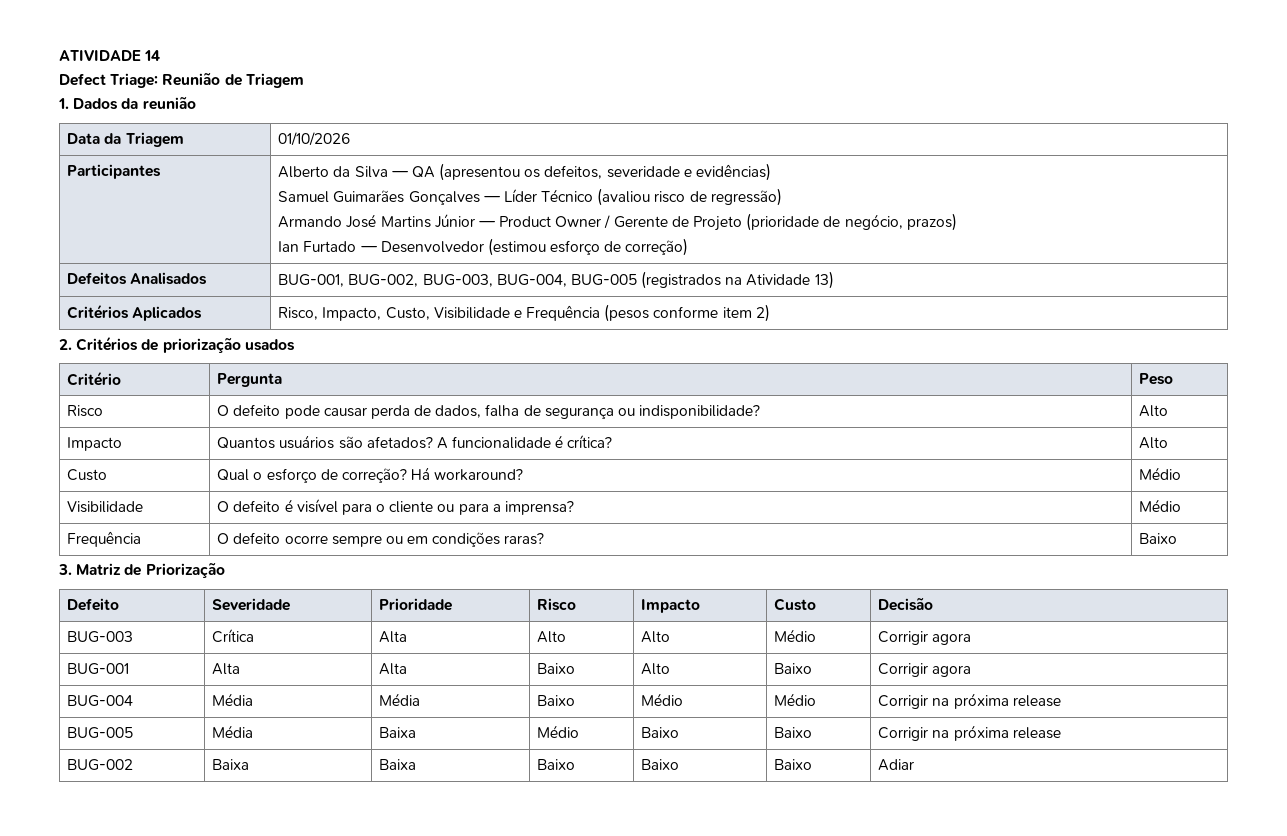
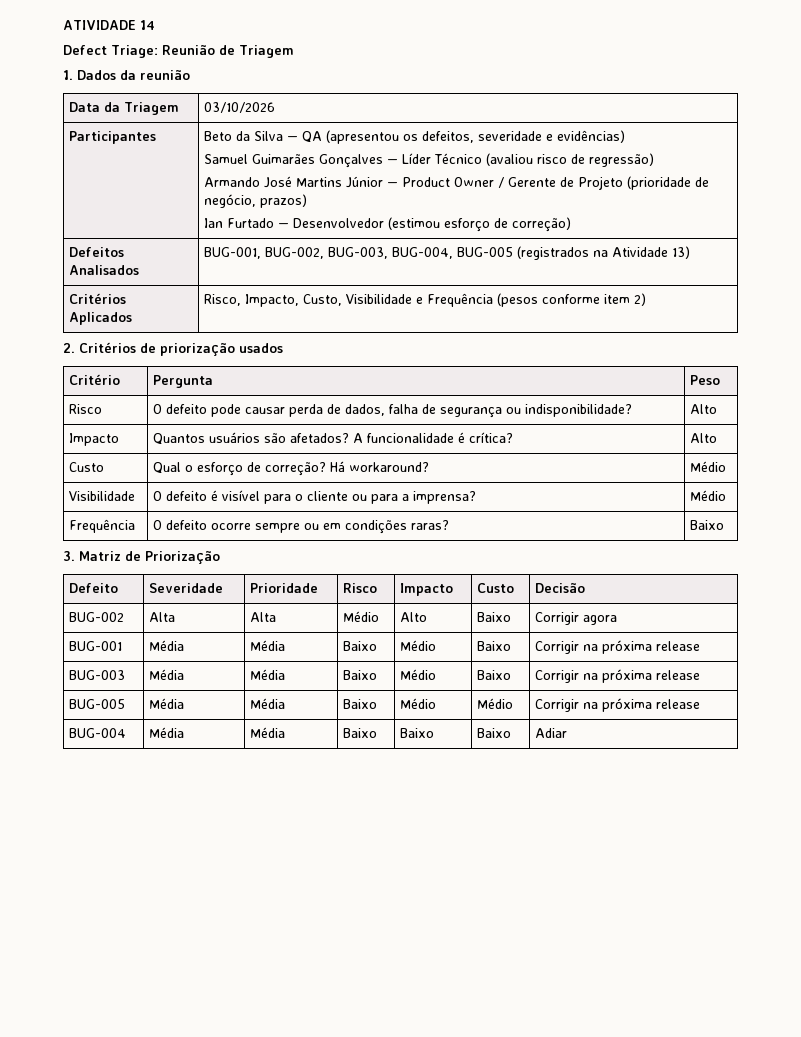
[278,132,351,146] 01/10/2026 -> [204,102,276,113] 03/10/2026
[278,166,330,178] Alberto -> [204,131,233,141] Beto
[67,631,134,643] [212,629,255,643] [379,631,408,643] [537,631,567,643] [641,631,671,643] [774,629,817,642] [878,631,972,645] [67,663,130,675] BUG-003 | Crítica | Alta | Alto | Alto | Médio | Corrigir agora // BUG-001 -> [69,612,125,622] BUG-002
[537,663,576,674] Baixo -> [343,611,380,622] Médio
[67,695,134,707] BUG-004 -> [69,641,123,651] [149,640,185,651] [250,640,286,651] [343,641,378,651] [400,640,437,651] [477,641,512,651] [535,640,701,654] [69,670,126,680] [149,669,185,680] [250,669,286,680] [343,670,378,680] [400,669,437,680] [477,670,512,680] [535,669,701,683] [69,699,126,709] BUG-001 | Média | Média | Baixo | Médio | Baixo | Corrigir na próxima release // BUG-003 | Média | Média | Baixo | Médio | Baixo | Corrigir na próxima release // BUG-005
[67,727,134,739] [212,725,254,738] [379,727,417,738] [537,725,580,738] [641,727,680,738] [774,727,813,738] [878,725,1061,741] [67,759,134,771] [212,759,250,770] [379,759,417,770] BUG-005 | Média | Baixa | Médio | Baixo | Baixo | Corrigir na próxima release // BUG-002 | Baixa | Baixa -> [69,728,127,738] [149,727,185,738] [250,727,286,738] BUG-004 | Média | Média

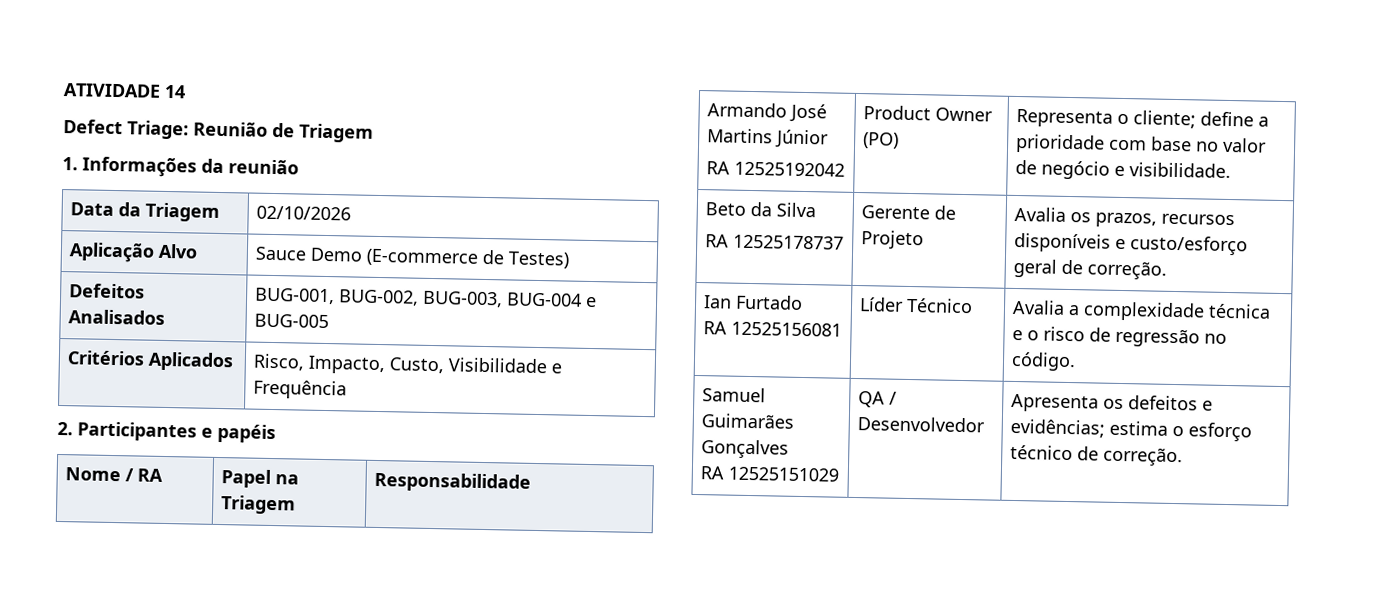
[77,70,116,80] Dados -> [82,156,197,178] Informações
[204,102,276,113] [69,131,157,144] [204,130,626,144] [204,153,655,168] [204,176,710,190] [204,194,308,208] [204,217,572,232] 03/10/2026 // Participantes | Beto da Silva — QA (apresentou os defeitos, severidade e evidências) // Samuel Guimarães Gonçalves — Líder Técnico (avaliou risco de regressão) // Armando José Martins Júnior — Product Owner / Gerente de Projeto (prioridade de negócio, prazos) // Ian Furtado — Desenvolvedor (estimou esforço de correção) -> [255,205,351,221] [68,242,198,263] [254,246,569,269] 02/10/2026 // Aplicação Alvo | Sauce Demo (E-commerce de Testes)
[392,246,691,260] BUG-004, BUG-005 (registrados na Atividade 13) -> [505,292,597,308] [253,313,329,329] BUG-004 e BUG-005
[497,293,647,307] [63,342,283,356] [69,374,121,385] [153,375,214,388] [690,375,721,385] [69,404,103,414] [153,404,633,418] [690,404,718,414] [69,433,120,446] [153,432,514,445] [690,433,718,443] [69,462,105,472] [153,461,430,476] [690,461,727,472] [69,491,136,501] [153,490,477,504] [690,490,727,501] [69,519,136,533] [153,520,450,534] [690,520,725,530] [63,551,220,564] [69,583,119,593] [149,583,224,593] [250,583,319,593] [343,583,378,593] [400,583,454,596] [477,583,515,593] [535,583,586,593] [69,612,125,622] [149,612,176,622] [250,612,277,622] [343,611,380,622] [400,612,428,622] [477,612,512,622] [535,612,618,625] [69,641,123,651] [149,640,185,651] [250,640,286,651] [343,641,378,651] [400,640,437,651] [477,641,512,651] [535,640,701,654] [69,670,126,680] [149,669,185,680] [250,669,286,680] [343,670,378,680] [400,669,437,680] [477,670,512,680] [535,669,701,683] [69,699,126,709] [149,698,185,709] [250,698,286,709] [343,699,378,709] [400,698,437,709] [477,698,514,709] [535,698,701,712] [69,728,127,738] [149,727,185,738] [250,727,286,738] [343,728,378,738] [400,728,435,738] [477,728,512,738] [535,728,568,738] (pesos conforme item 2) // 2. Critérios de priorização usados // Critério | Pergunta | Peso // Risco | O defeito pode causar perda de dados, falha de segurança ou indisponibilidade? | Alto // Impacto | Quantos usuários são afetados? A funcionalidade é crítica? | Alto // Custo | Qual o esforço de correção? Há workaround? | Médio // Visibilidade | O defeito é visível para o cliente ou para a imprensa? | Médio // Frequência | O defeito ocorre sempre ou em condições raras? | Baixo // 3. Matriz de Priorização // Defeito | Severidade | Prioridade | Risco | Impacto | Custo | Decisão // BUG-002 | Alta | Alta | Médio | Alto | Baixo | Corrigir agora // BUG-001 | Média | Média | Baixo | Médio | Baixo | Corrigir na próxima release // BUG-003 | Média | Média | Baixo | Médio | Baixo | Corrigir na próxima release // BUG-005 | Média | Média | Baixo | Médio | Médio | Corrigir na próxima release // BUG-004 | Média | Média | Baixo | Baixo | Baixo | Adiar -> [57,421,276,444] [64,467,163,482] [220,469,299,488] [220,495,296,515] [373,471,531,493] [706,102,827,123] [706,128,829,149] [705,161,845,177] [862,105,993,122] [862,132,899,149] [1015,108,1269,129] [1014,133,1267,154] [1014,159,1231,180] [704,201,816,218] [704,234,844,250] [860,205,956,220] [860,230,924,250] [1013,206,1235,228] [1013,232,1248,256] [1012,258,1167,280] [702,294,803,310] [702,321,842,337] [858,297,973,314] [1011,299,1271,322] [1011,326,1227,348] [1010,351,1076,372] [701,387,766,403] [700,413,794,429] [700,439,789,459] [699,466,839,482] [857,391,897,408] [856,416,985,433] [1010,393,1213,413] [1009,418,1252,442] [1009,444,1183,467] // 2. Participantes e papéis // Nome / RA | Papel na Triagem | Responsabilidade // Armando José Martins Júnior // RA 12525192042 | Product Owner (PO) | Representa o cliente; define a prioridade com base no valor de negócio e visibilidade. // Beto da Silva // RA 12525178737 | Gerente de Projeto | Avalia os prazos, recursos disponíveis e custo/esforço geral de correção. // Ian Furtado // RA 12525156081 | Líder Técnico | Avalia a complexidade técnica e o risco de regressão no código. // Samuel Guimarães Gonçalves // RA 12525151029 | QA / Desenvolvedor | Apresenta os defeitos e evidências; estima o esforço técnico de correção.

